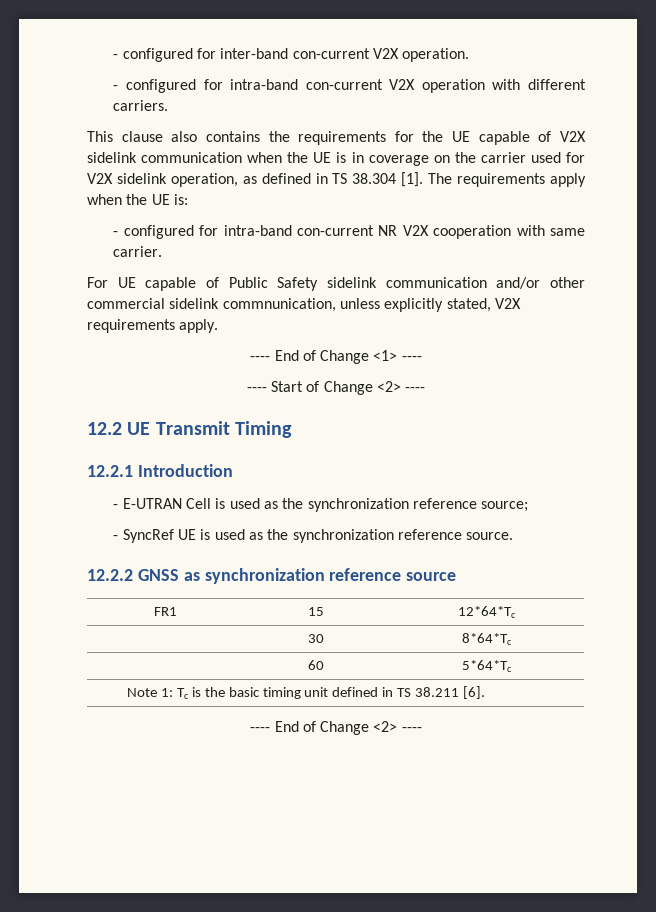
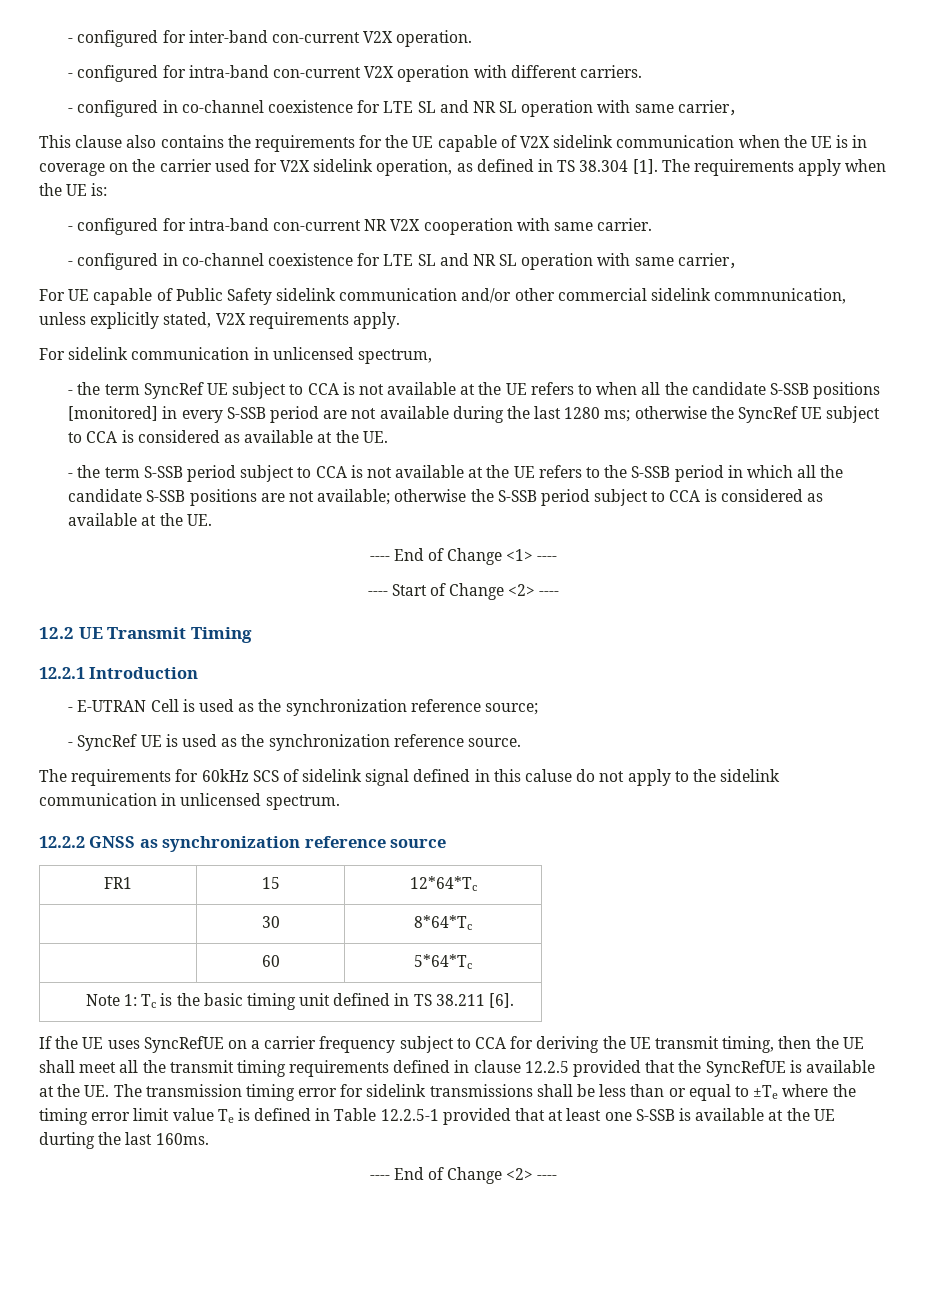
(169, 105) none -> [68,100,745,117] // - configured in co-channel coexistence for LTE SL and NR SL operation with same carrier，
(163, 251) none -> [68,253,745,270] // - configured in co-channel coexistence for LTE SL and NR SL operation with same carrier，
(219, 326) none -> [39,347,432,364] [68,382,881,399] [68,406,881,423] [68,430,388,443] [68,465,844,482] [68,489,823,506] [68,513,212,526] // For sidelink communication in unlicensed spectrum, // - the term SyncRef UE subject to CCA is not available at the UE refers to when all the candidate S-SSB positions [monitored] in every S-SSB period are not available during the last 1280 ms; otherwise the SyncRef UE subject to CCA is considered as available at the UE. // - the term S-SSB period subject to CCA is not available at the UE refers to the S-SSB period in which all the candidate S-SSB positions are not available; otherwise the S-SSB period subject to CCA is considered as available at the UE.
(514, 536) none -> [39,769,781,786] [39,793,340,810] // The requirements for 60kHz SCS of sidelink signal defined in this caluse do not apply to the sidelink communication in unlicensed spectrum.
(486, 692) none -> [39,1036,864,1053] [39,1060,875,1077] [39,1084,856,1101] [39,1108,835,1125] [39,1132,209,1149] // If the UE uses SyncRefUE on a carrier frequency subject to CCA for deriving the UE transmit timing, then the UE shall meet all the transmit timing requirements defined in clause 12.2.5 provided that the SyncRefUE is available at the UE. The transmission timing error for sidelink transmissions shall be less than or equal to ±Te where the timing error limit value Te is defined in Table 12.2.5-1 provided that at least one S-SSB is available at the UE durting the last 160ms.

